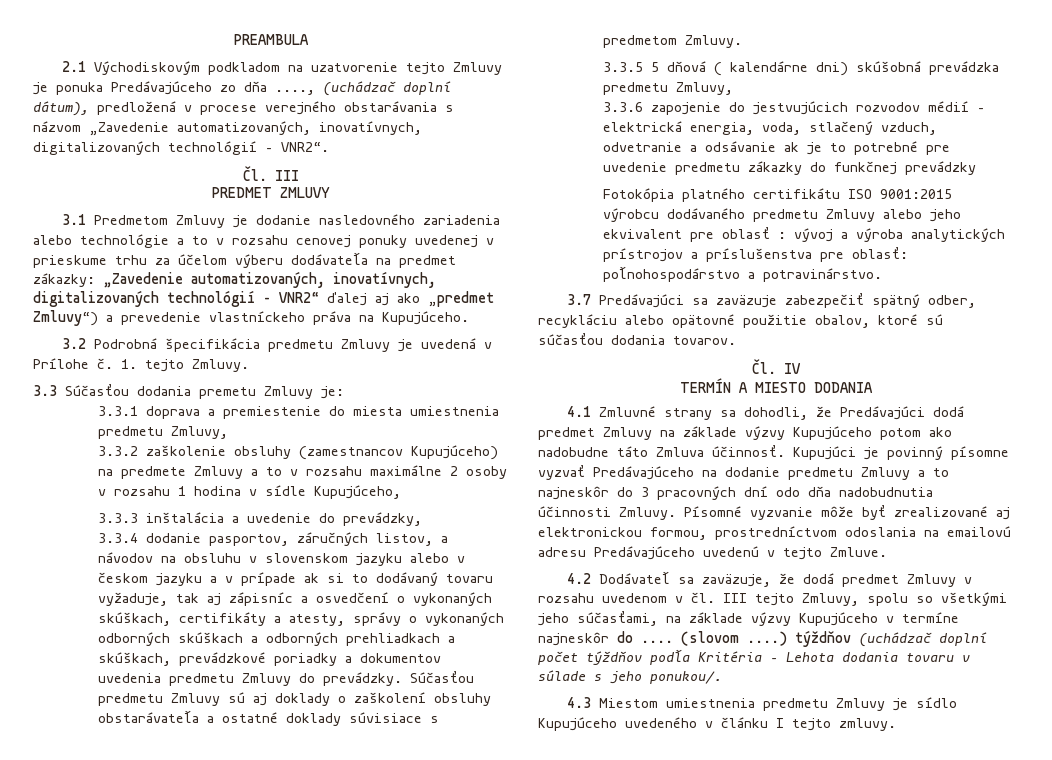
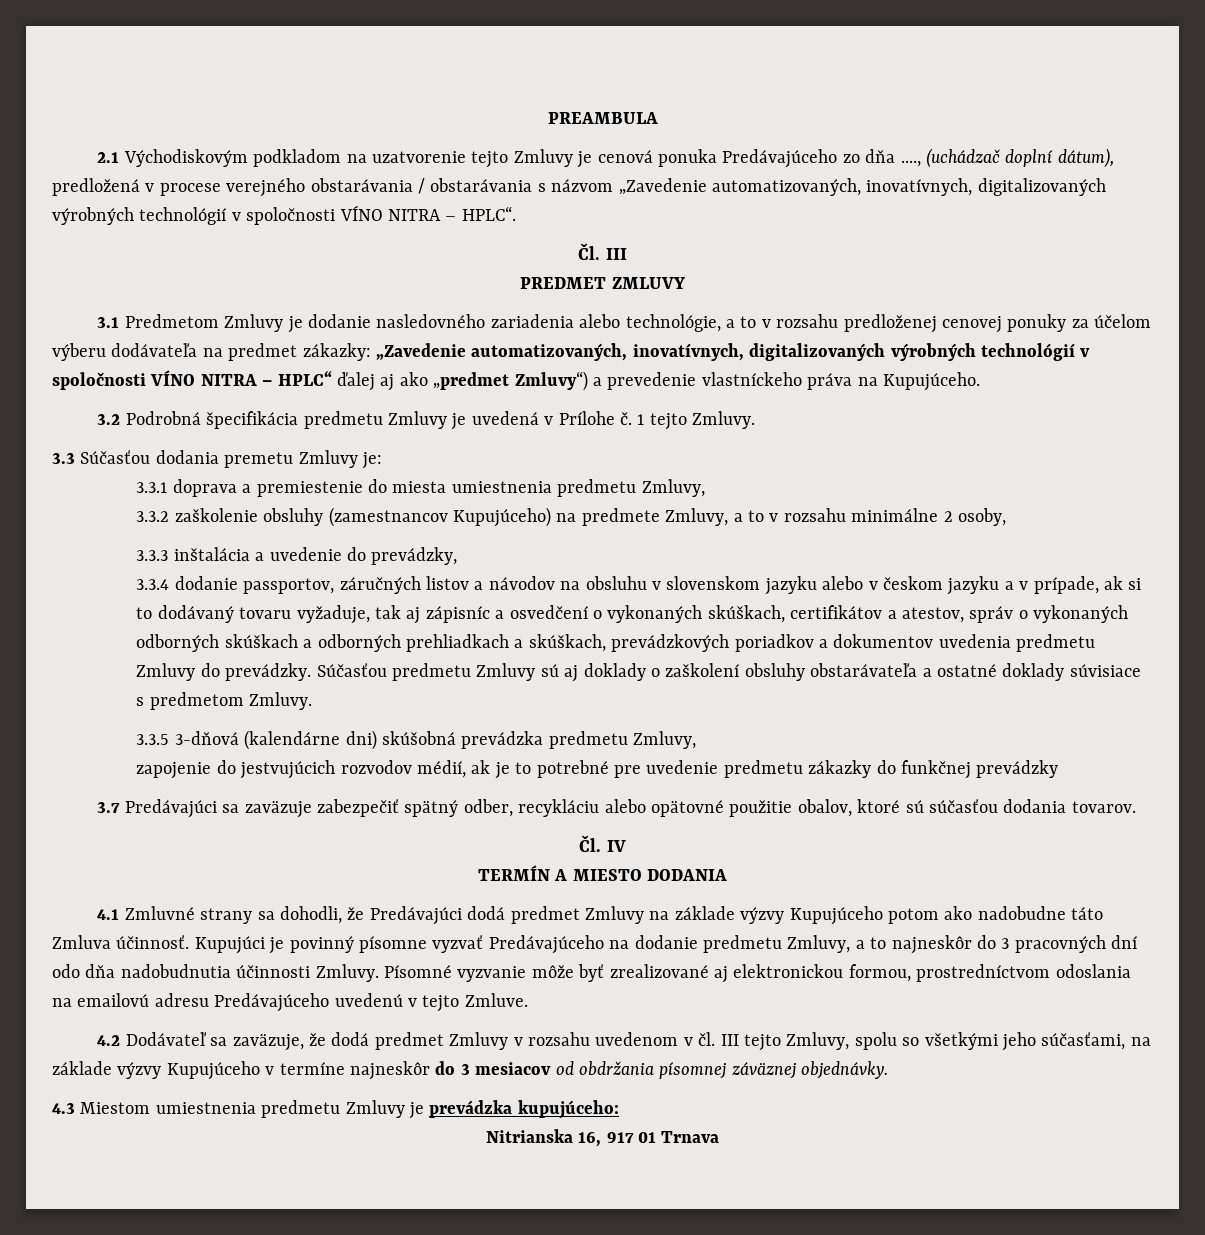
(48, 88) none -> [597,150,653,163] cenová
(437, 106) none -> [418,178,533,194] / obstarávania
[168,141,329,155] technológií – VNR2“. -> [52,205,516,225] výrobných technológií v spoločnosti VÍNO NITRA – HPLC“.
[80,234,288,248] technológie a to v rozsahu -> [625,314,937,333] technológie, a to v rozsahu predloženej
[415,235,494,248] [33,255,147,268] uvedenej v prieskume trhu -> (1067, 323) none
[167,290,319,307] technológií – VNR2“ -> [890,343,1091,361] [52,370,332,390] výrobných technológií v spoločnosti VÍNO NITRA – HPLC“
[121,359,137,369] 1. -> [637,414,645,425] 1
[194,465,508,479] [98,485,402,499] Zmluvy a to v rozsahu maximálne 2 osoby v rozsahu 1 hodina v sídle Kupujúceho, -> [665,508,1007,526] Zmluvy, a to v rozsahu minimálne 2 osoby,
[209,532,434,546] pasportov, záručných listov, -> [243,576,470,594] passportov, záručných listov
[241,572,297,586] prípade -> [1033,576,1099,594] prípade,
[179,612,402,626] certifikáty a atesty, správy -> [790,605,1014,623] certifikátov a atestov, správ
[179,652,338,666] prevádzkové poriadky -> [611,634,814,652] prevádzkových poriadkov
[651,61,809,76] 5 dňová ( kalendárne -> [174,730,341,750] 3-dňová (kalendárne
[603,102,644,112] 3.3.6 -> (697, 740) none
[928,101,986,112] [603,121,938,135] [603,141,777,152] médií – elektrická energia, voda, stlačený vzduch, odvetranie a odsávanie -> [417,760,467,778] médií,
[603,188,953,202] [603,208,962,222] [603,227,1006,242] [603,247,909,262] [603,266,883,282] // Fotokópia platného certifikátu ISO 9001:2015 výrobcu dodávaného predmetu Zmluvy alebo jeho ekvivalent pre oblasť : vývoj a výroba analytických prístrojov a príslušenstva pre oblasť: poľnohospodárstvo a potravinárstvo. -> (1059, 769) none
[861,467,910,480] Zmluvy -> [787,935,851,953] Zmluvy,
[641,630,987,647] [538,649,970,665] [538,670,722,684] .... (slovom ....) týždňov (uchádzač doplní počet týždňov podľa Kritéria – Lehota dodania tovaru v súlade s jeho ponukou/. -> [460,1061,889,1079] 3 mesiacov od obdržania písomnej záväznej objednávky.
[915,697,957,708] [538,717,896,731] sídlo Kupujúceho uvedeného v článku I tejto zmluvy. -> [429,1100,619,1119] [485,1129,720,1147] prevádzka kupujúceho: // Nitrianska 16, 917 01 Trnava

